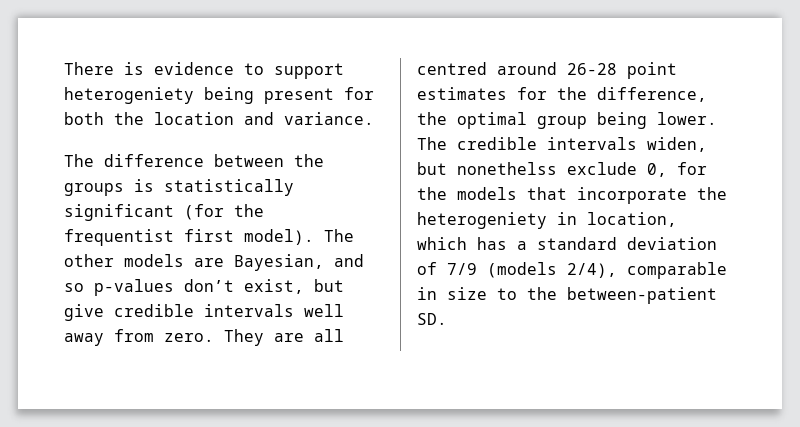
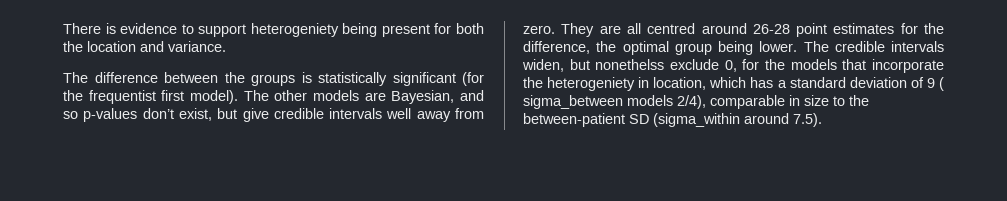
[447,262,557,278] 7/9 (models -> [926,77,944,91] [523,95,673,109] 9 ( sigma_between models
[417,313,447,325] SD. -> [629,113,822,127] SD (sigma_within around 7.5).

